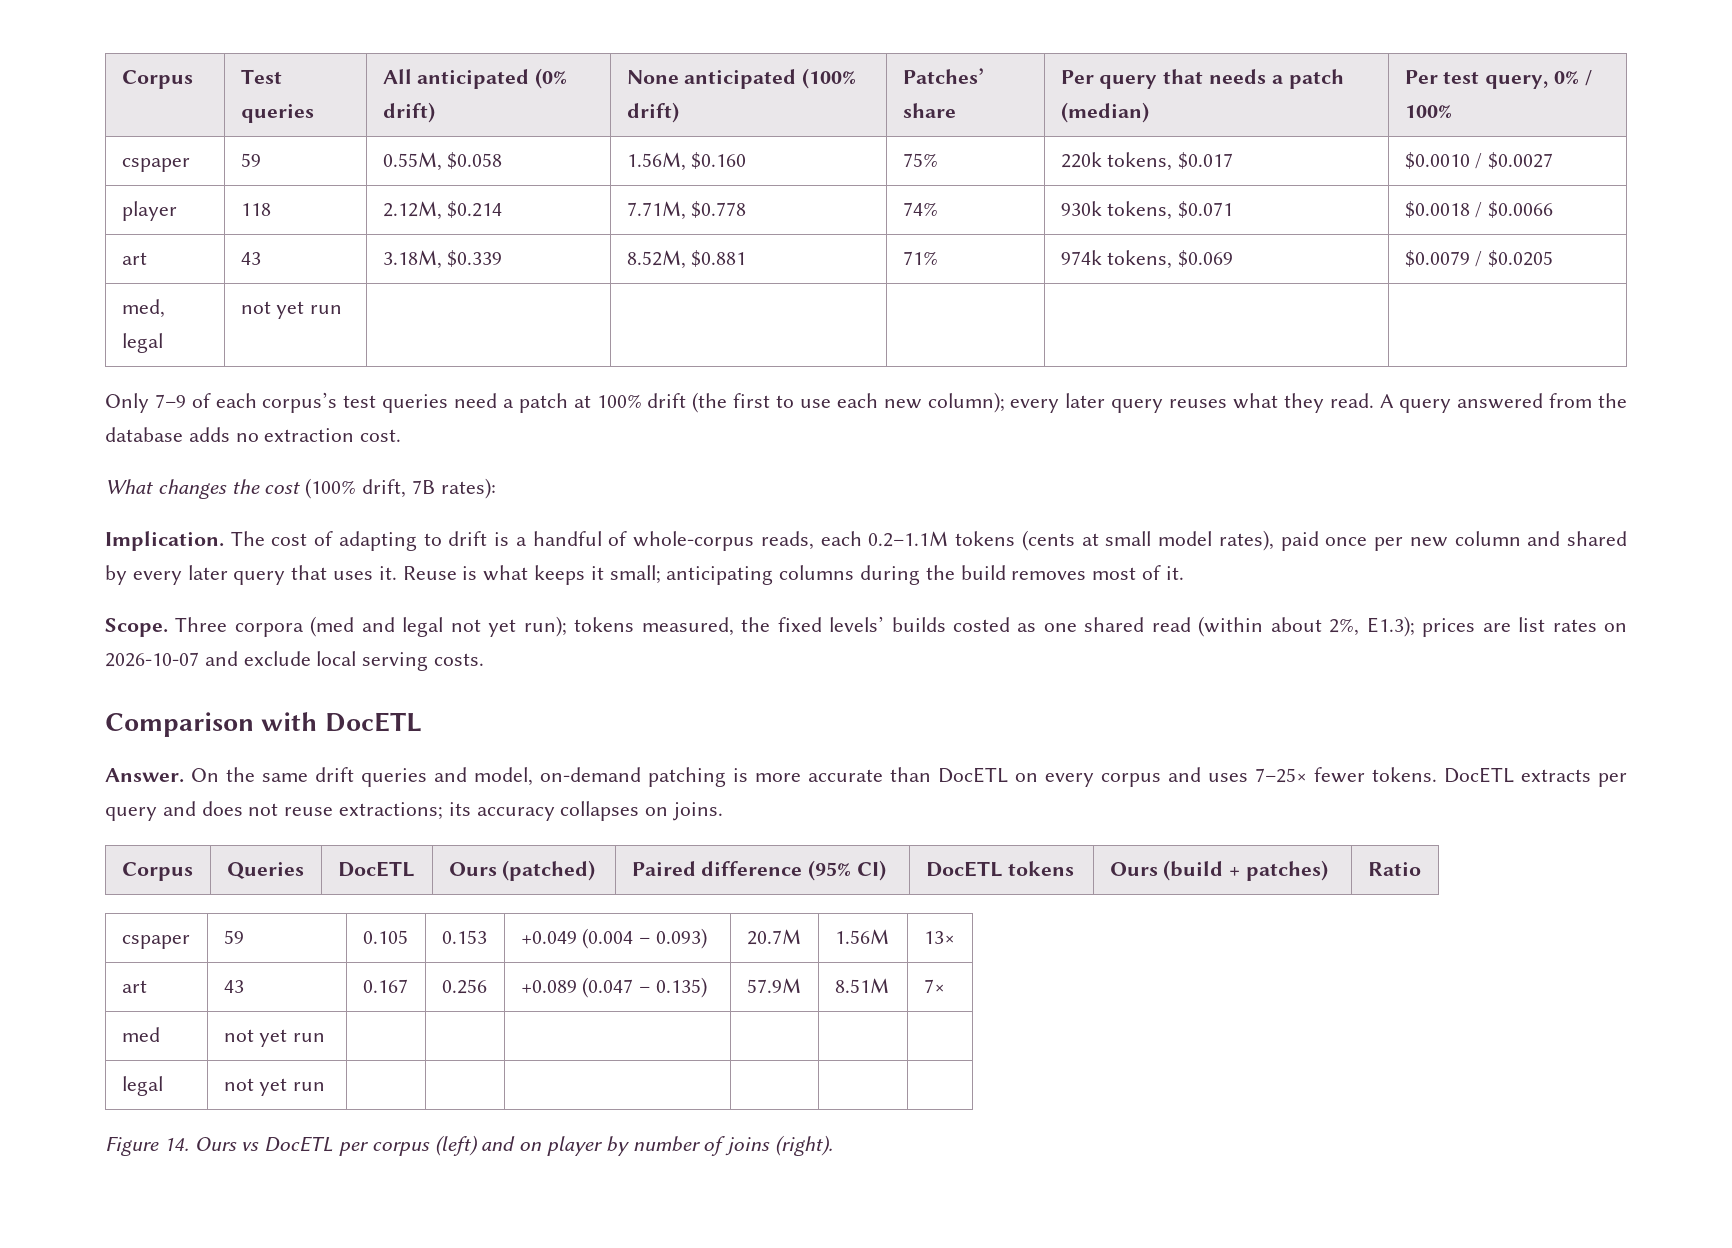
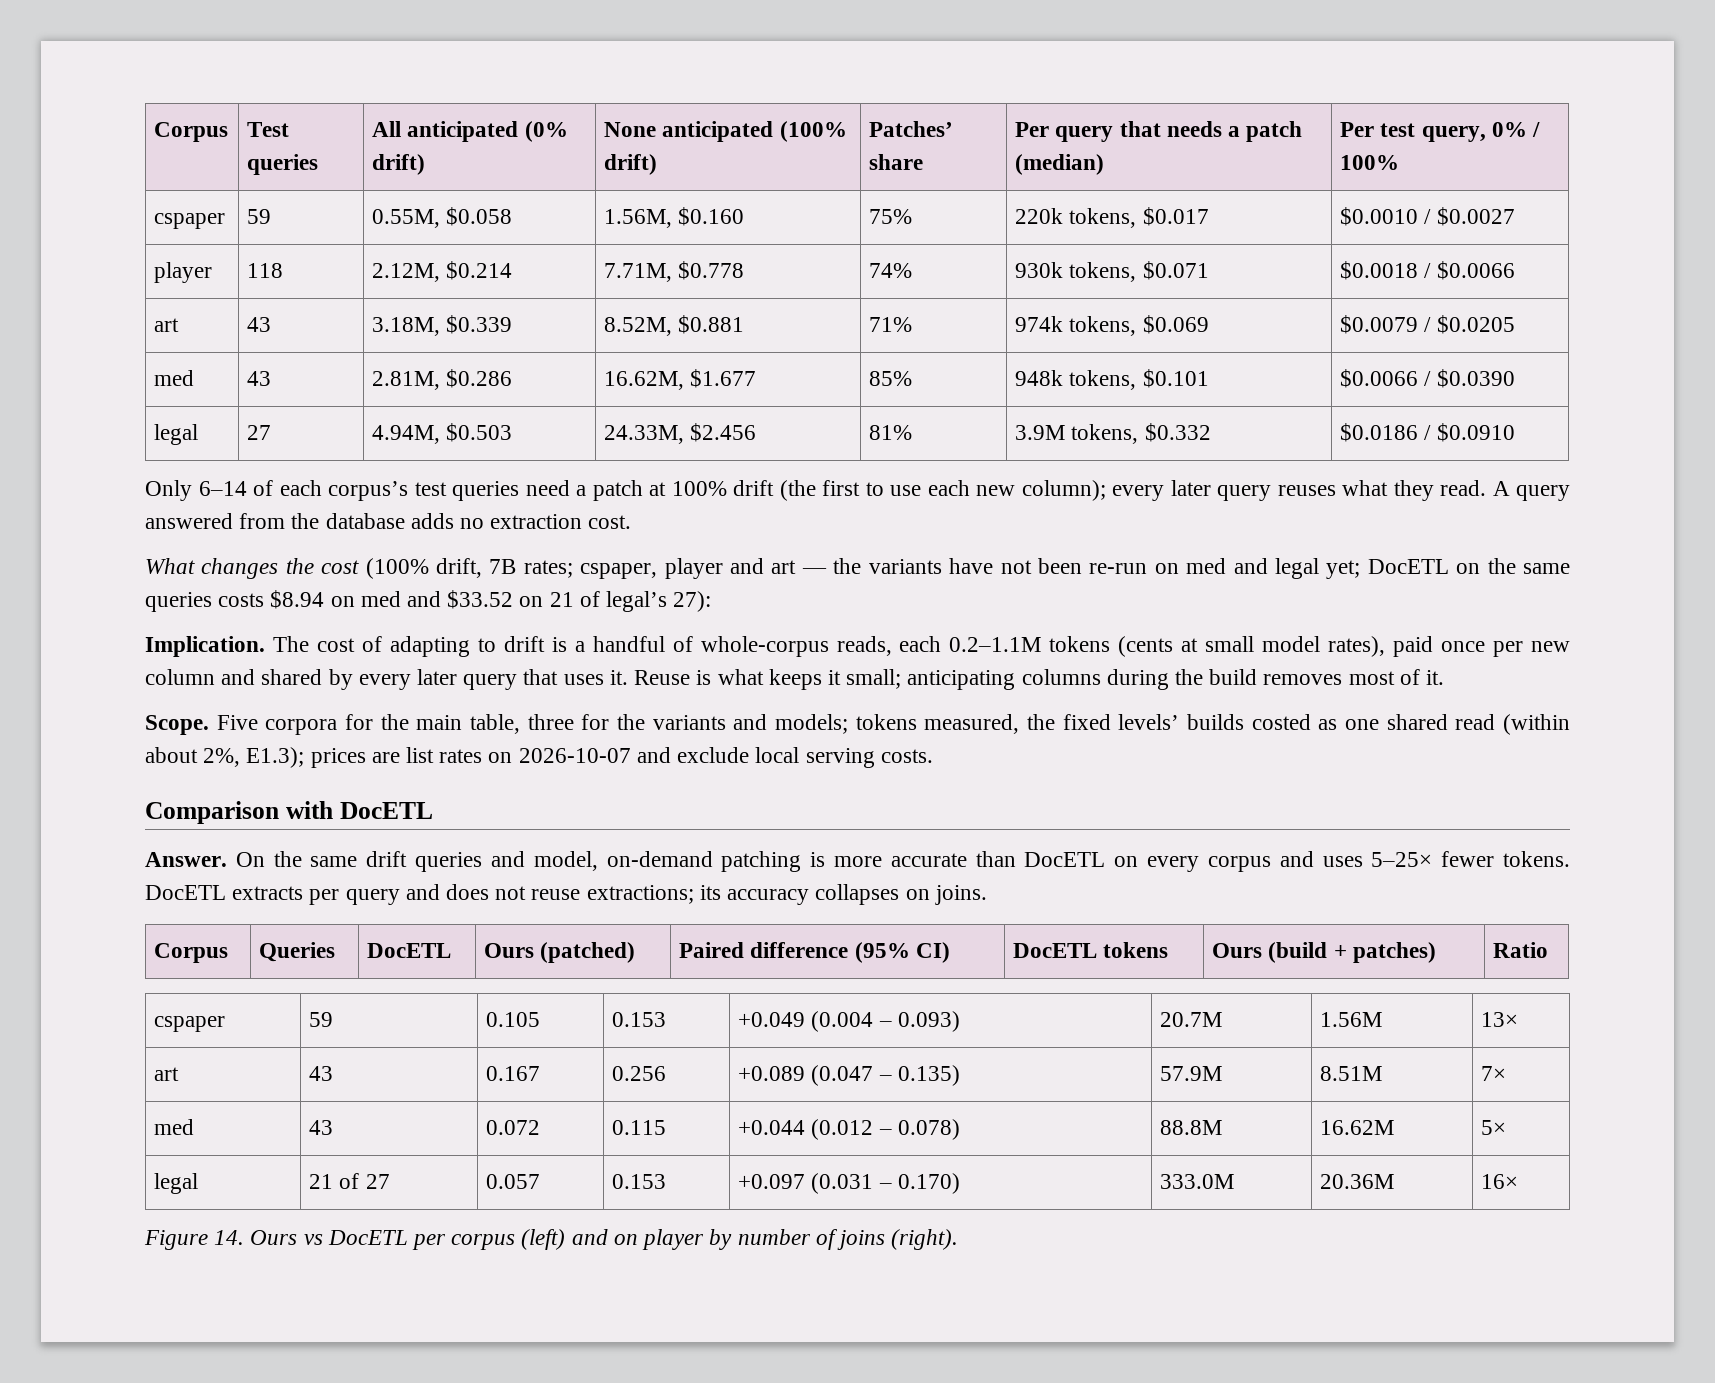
[121,299,165,318] [121,333,163,353] [240,301,343,319] med, legal | not yet run | | | | | -> [154,370,195,386] [247,371,272,386] [372,369,513,390] [604,369,757,390] [869,371,913,386] [1015,369,1209,390] [1340,369,1515,388] [154,424,199,445] [247,425,272,440] [372,423,513,444] [604,423,757,444] [869,425,913,440] [1015,423,1211,444] [1340,423,1515,442] med | 43 | 2.81M, $0.286 | 16.62M, $1.677 | 85% | 948k tokens, $0.101 | $0.0066 / $0.0390 // legal | 27 | 4.94M, $0.503 | 24.33M, $2.456 | 81% | 3.9M tokens, $0.332 | $0.0186 / $0.0910
[154,394,186,408] 7–9 -> [198,481,247,496] 6–14
[440,478,496,499] rates): -> [523,558,1570,579] [145,590,712,612] rates; cspaper, player and art — the variants have not been re-run on med and legal yet; DocETL on the same queries costs $8.94 on med and $33.52 on 21 of legal’s 27):
[175,616,567,637] Three corpora (med and legal not yet run); -> [216,714,848,735] Five corpora for the main table, three for the variants and models;
[1255,768,1307,783] 7–25× -> [1371,852,1433,867] 5–25×
[223,1029,326,1047] [121,1076,163,1096] [223,1078,326,1096] not yet run | | | | | | // legal | not yet run | | | | | | -> [309,1120,334,1135] [486,1120,541,1135] [612,1120,667,1135] [738,1119,960,1140] [1160,1120,1223,1135] [1320,1120,1395,1135] [1481,1120,1507,1135] [154,1173,199,1194] [309,1173,390,1189] [486,1174,541,1189] [612,1174,667,1189] [738,1173,960,1194] [1160,1174,1235,1189] [1320,1174,1395,1189] [1481,1174,1519,1189] 43 | 0.072 | 0.115 | +0.044 (0.012 – 0.078) | 88.8M | 16.62M | 5× // legal | 21 of 27 | 0.057 | 0.153 | +0.097 (0.031 – 0.170) | 333.0M | 20.36M | 16×

